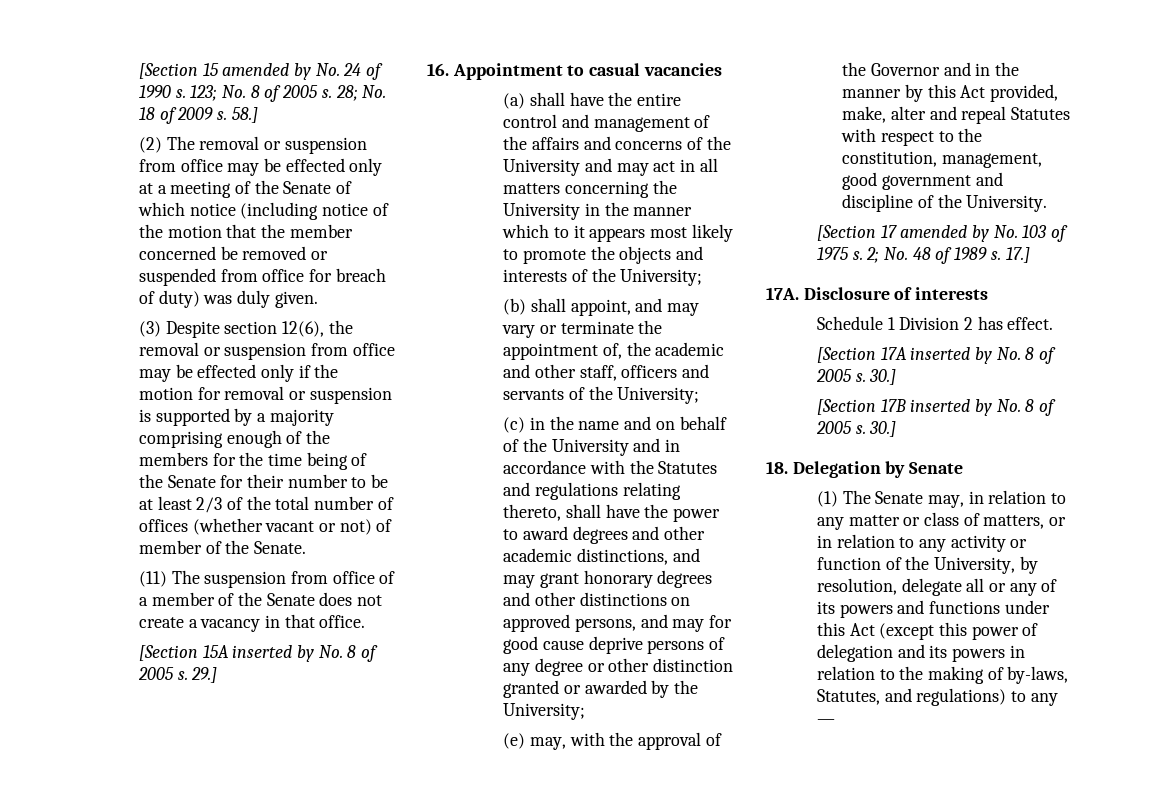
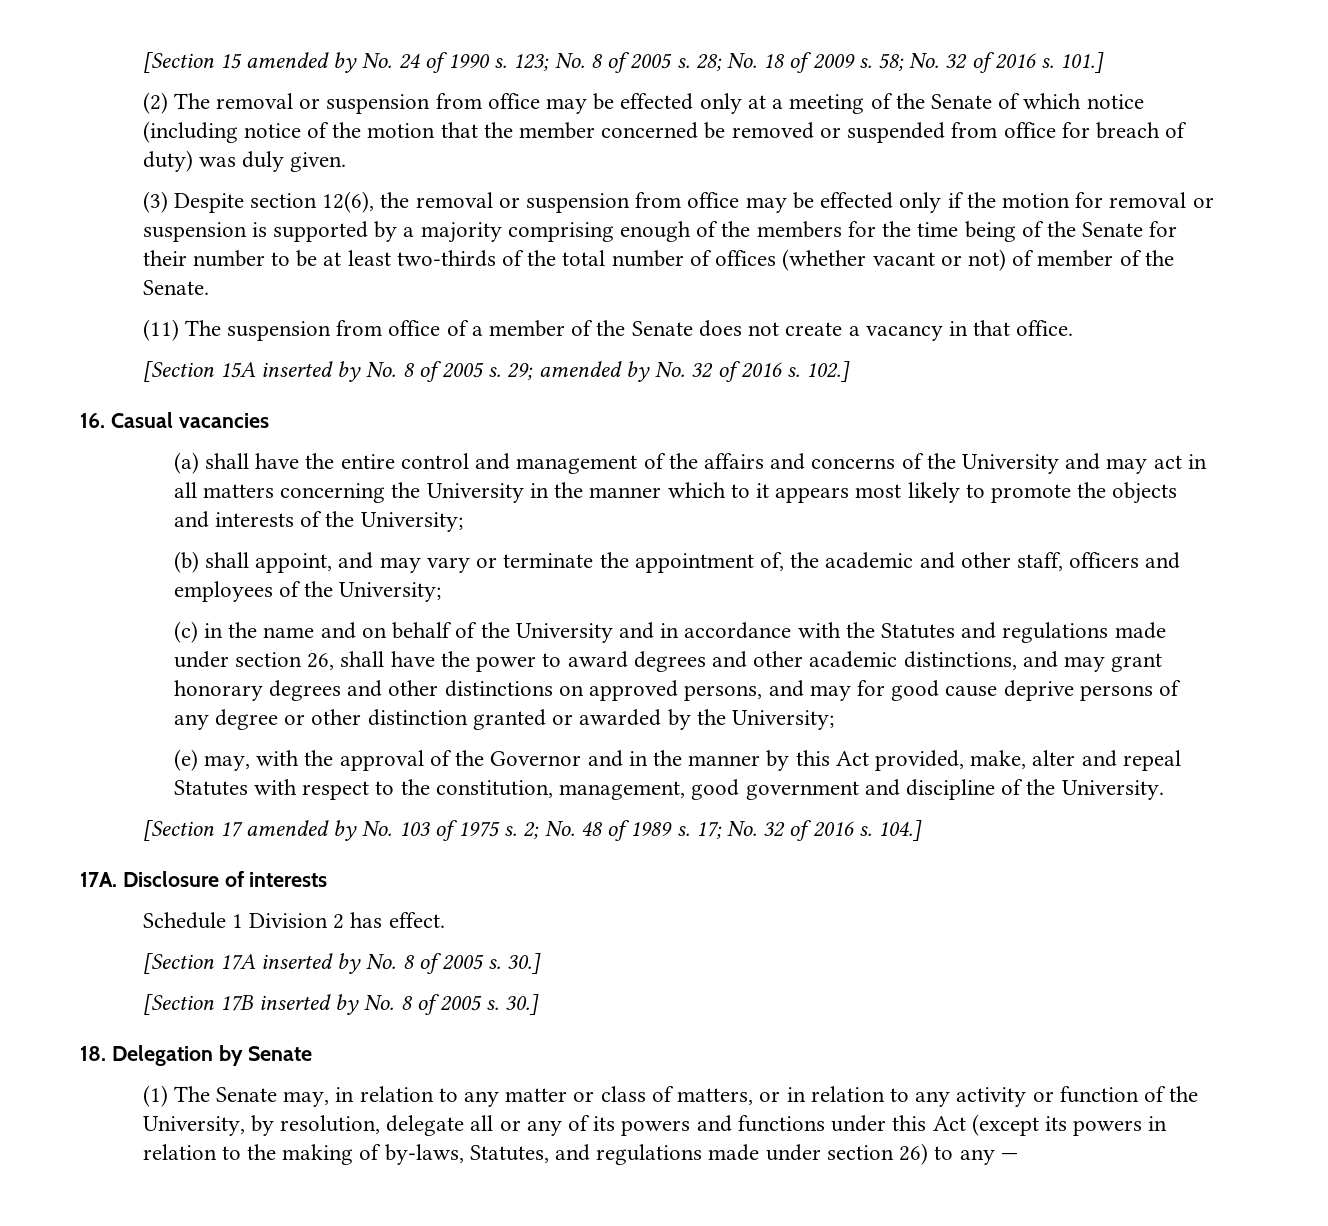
[231,107,258,123] 58.] -> [877,52,1105,73] 58; No. 32 of 2016 s. 101.]
[196,497,223,513] 2/3 -> [396,250,496,267] two-thirds
[191,667,218,683] [427,63,641,80] 29.] // 16. Appointment to casual -> [507,361,851,382] [80,412,173,428] 29; amended by No. 32 of 2016 s. 102.] // 16. Casual
[503,389,565,400] servants -> [173,581,273,602] employees
[622,482,681,500] [503,504,562,521] relating thereto, -> [1114,622,1166,639] [173,651,335,670] made under section 26,
[1005,247,1030,263] 17.] -> [695,820,922,841] 17; No. 32 of 2016 s. 104.]
[939,622,1039,640] [816,644,925,662] this power of delegation and -> (1039, 1125) none
[916,688,1007,706] regulations) -> [596,1143,929,1165] regulations made under section 26)

